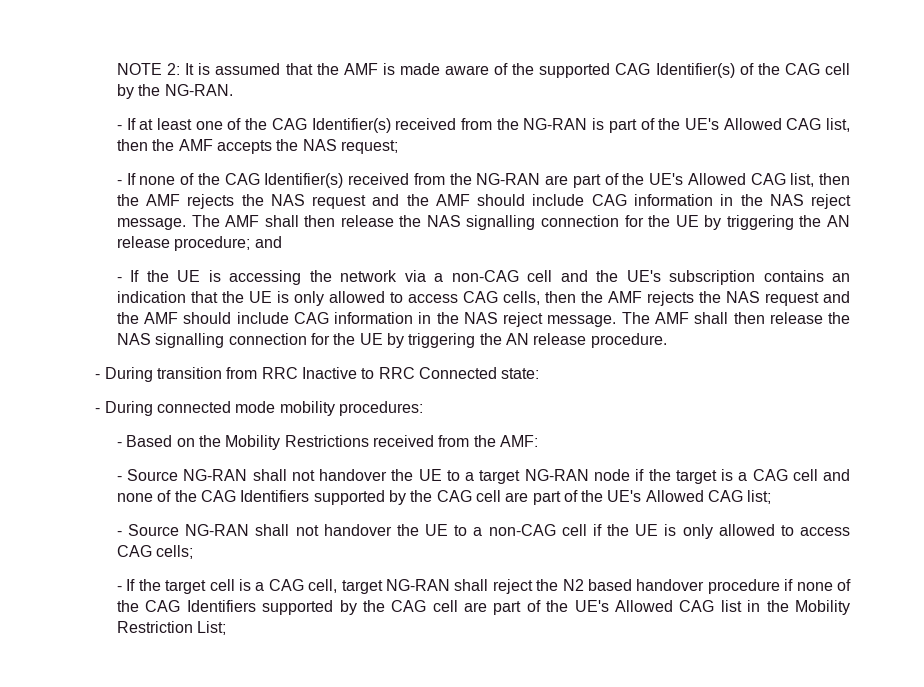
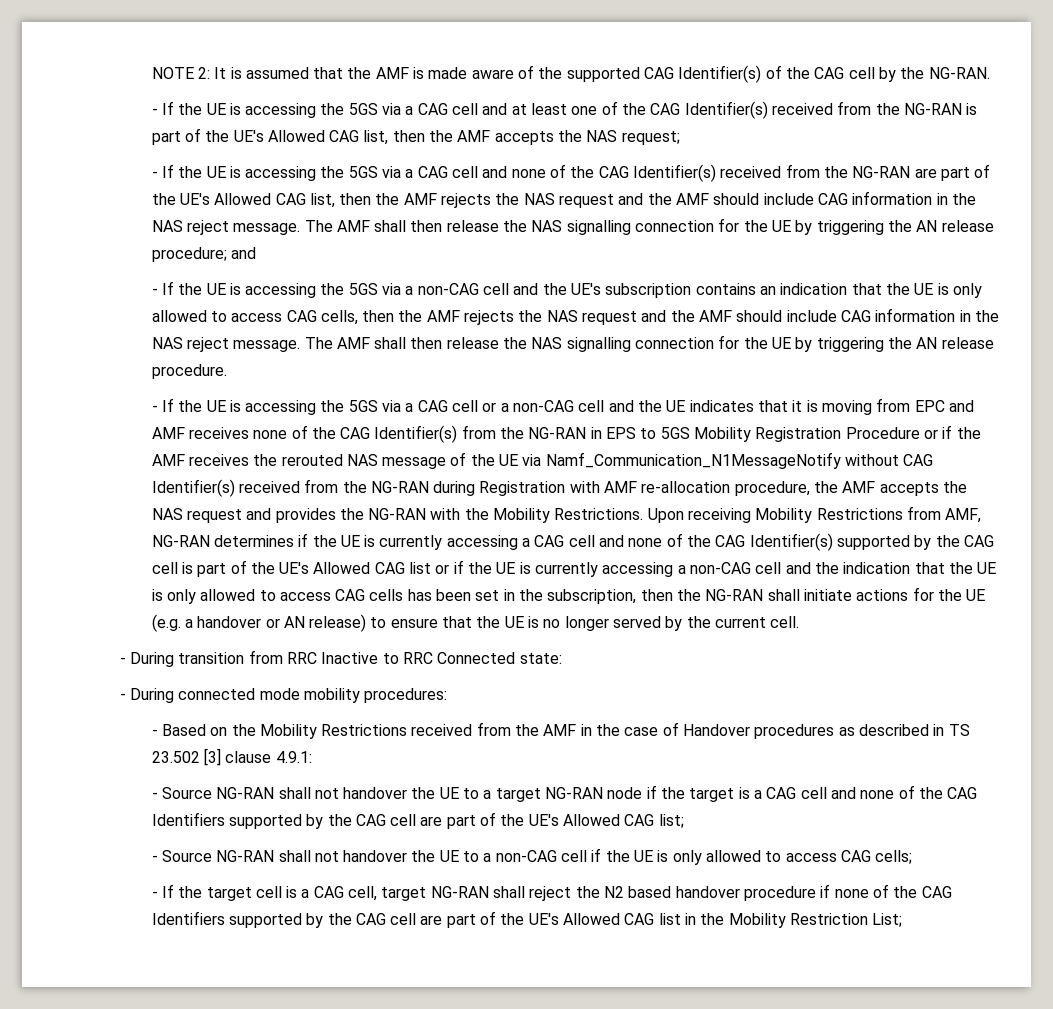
(136, 124) none -> [178,103,508,118] the UE is accessing the 5GS via a CAG cell and
(136, 179) none -> [178,166,508,181] the UE is accessing the 5GS via a CAG cell and
[340,270,398,282] network -> [348,283,378,295] 5GS
(667, 340) none -> [151,398,974,415] [151,425,981,443] [151,452,934,469] [151,479,968,497] [151,506,982,523] [151,533,994,551] [151,560,997,577] [151,587,986,604] [151,614,800,632] // - If the UE is accessing the 5GS via a CAG cell or a non-CAG cell and the UE indicates that it is moving from EPC and AMF receives none of the CAG Identifier(s) from the NG-RAN in EPS to 5GS Mobility Registration Procedure or if the AMF receives the rerouted NAS message of the UE via Namf_Communication_N1MessageNotify without CAG Identifier(s) received from the NG-RAN during Registration with AMF re-allocation procedure, the AMF accepts the NAS request and provides the NG-RAN with the Mobility Restrictions. Upon receiving Mobility Restrictions from AMF, NG-RAN determines if the UE is currently accessing a CAG cell and none of the CAG Identifier(s) supported by the CAG cell is part of the UE's Allowed CAG list or if the UE is currently accessing a non-CAG cell and the indication that the UE is only allowed to access CAG cells has been set in the subscription, then the NG-RAN shall initiate actions for the UE (e.g. a handover or AN release) to ensure that the UE is no longer served by the current cell.
[499,435,538,447] AMF: -> [543,722,970,739] [151,748,312,766] AMF in the case of Handover procedures as described in TS 23.502 [3] clause 4.9.1:

